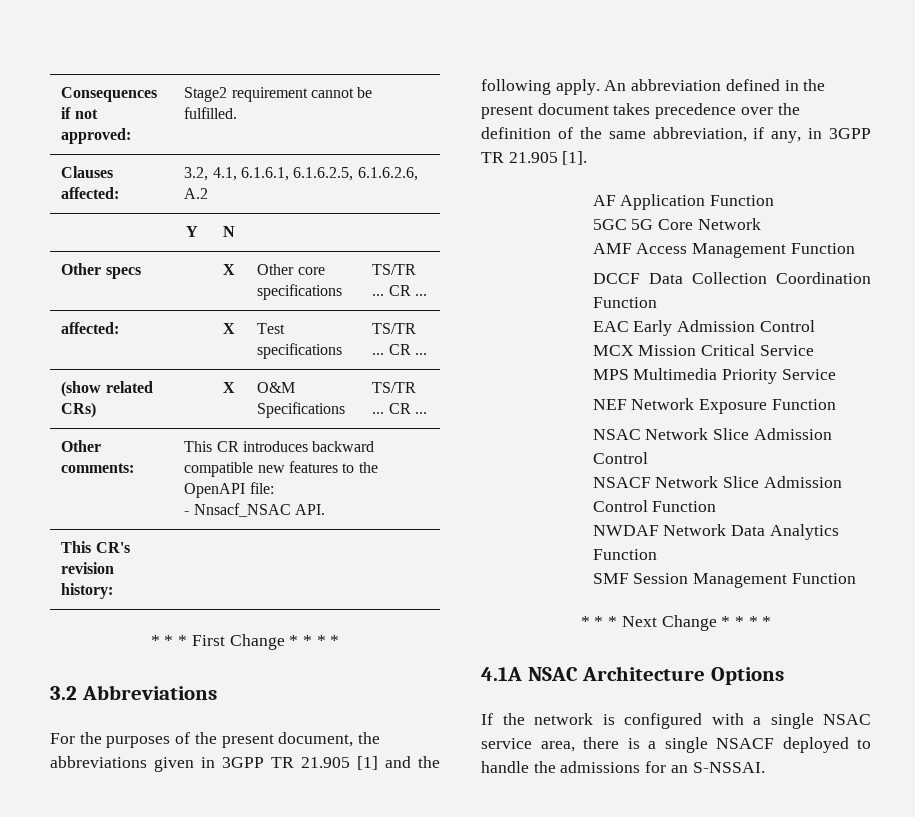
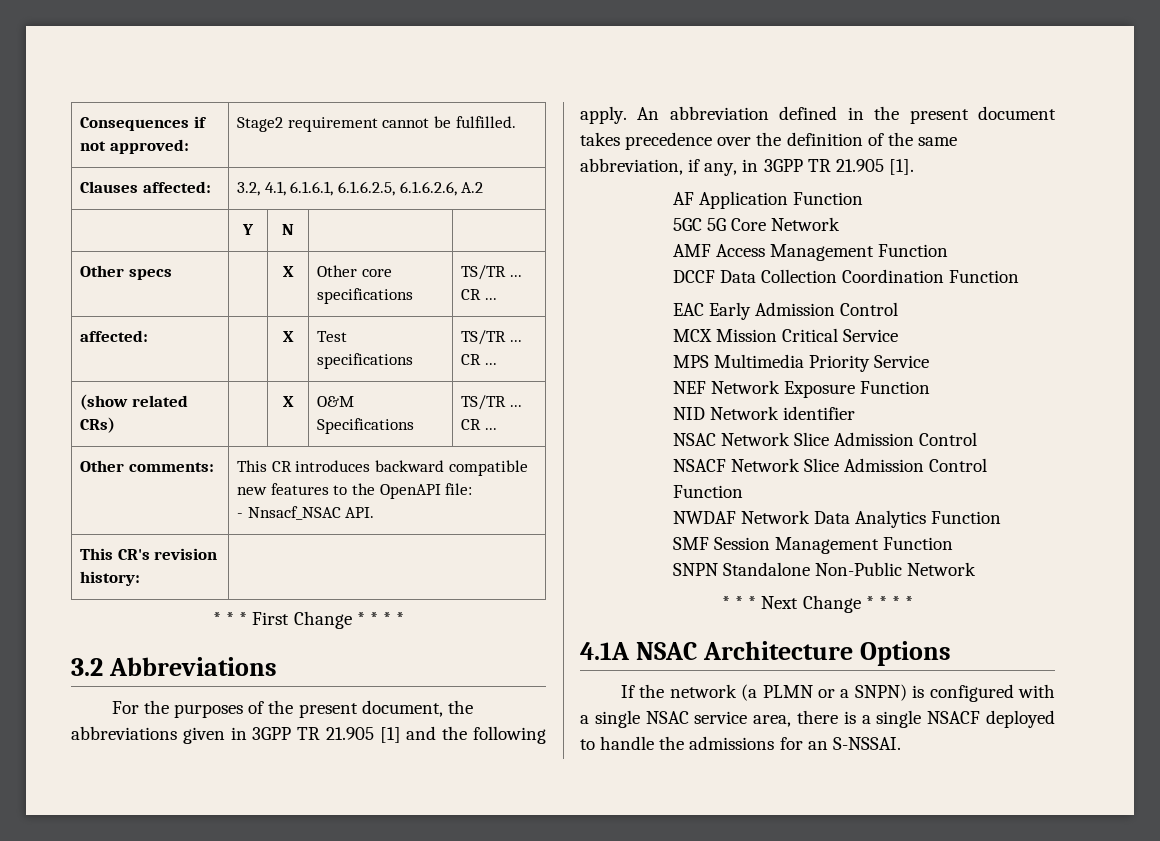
(836, 404) none -> [672,406,856,420] // NID Network identifier
(856, 578) none -> [672,562,977,576] // SNPN Standalone Non-Public Network
(593, 719) none -> [741,684,907,701] (a PLMN or a SNPN)

